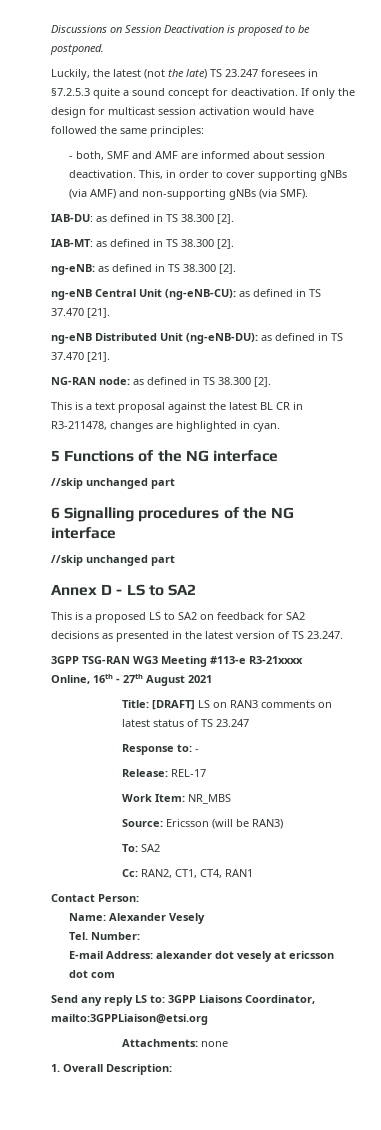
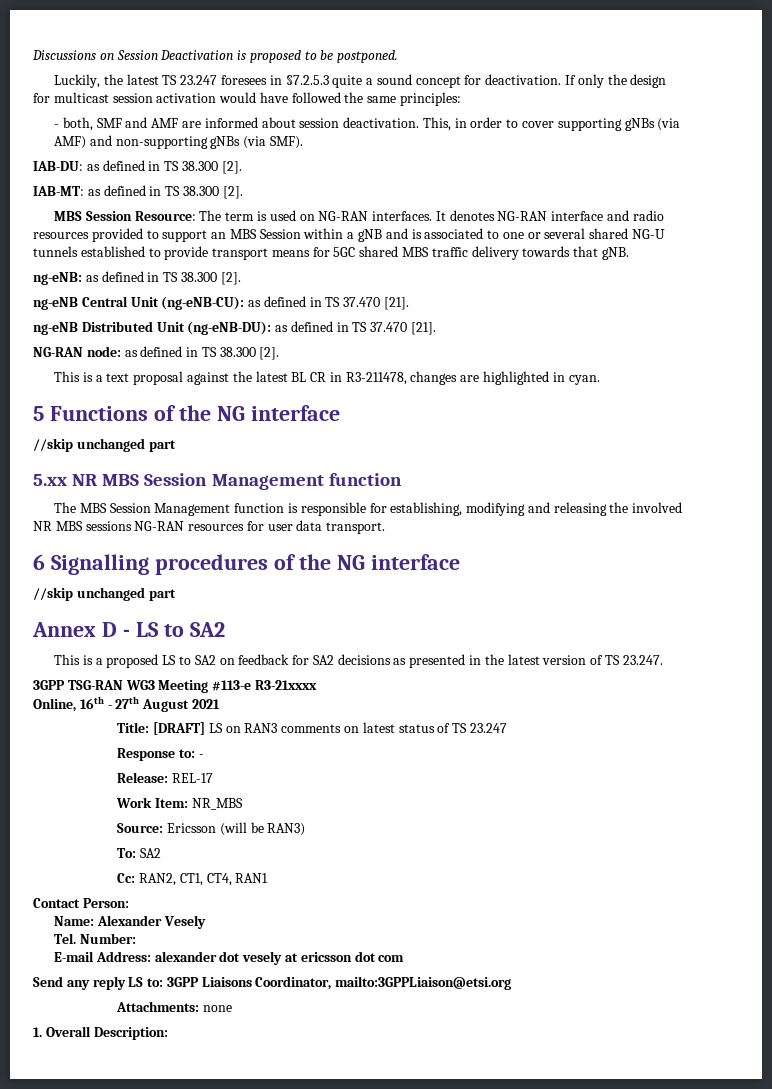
[144,69,207,79] (not the late) -> (159, 79) none
(234, 244) none -> [54,210,664,221] [33,228,666,242] [33,246,629,260] // MBS Session Resource: The term is used on NG-RAN interfaces. It denotes NG-RAN interface and radio resources provided to support an MBS Session within a gNB and is associated to one or several shared NG-U tunnels established to provide transport means for 5GC shared MBS traffic delivery towards that gNB.
(175, 483) none -> [33,473,402,490] [54,502,683,516] [33,520,386,534] // 5.xx NR MBS Session Management function // The MBS Session Management function is responsible for establishing, modifying and releasing the involved NR MBS sessions NG-RAN resources for user data transport.

